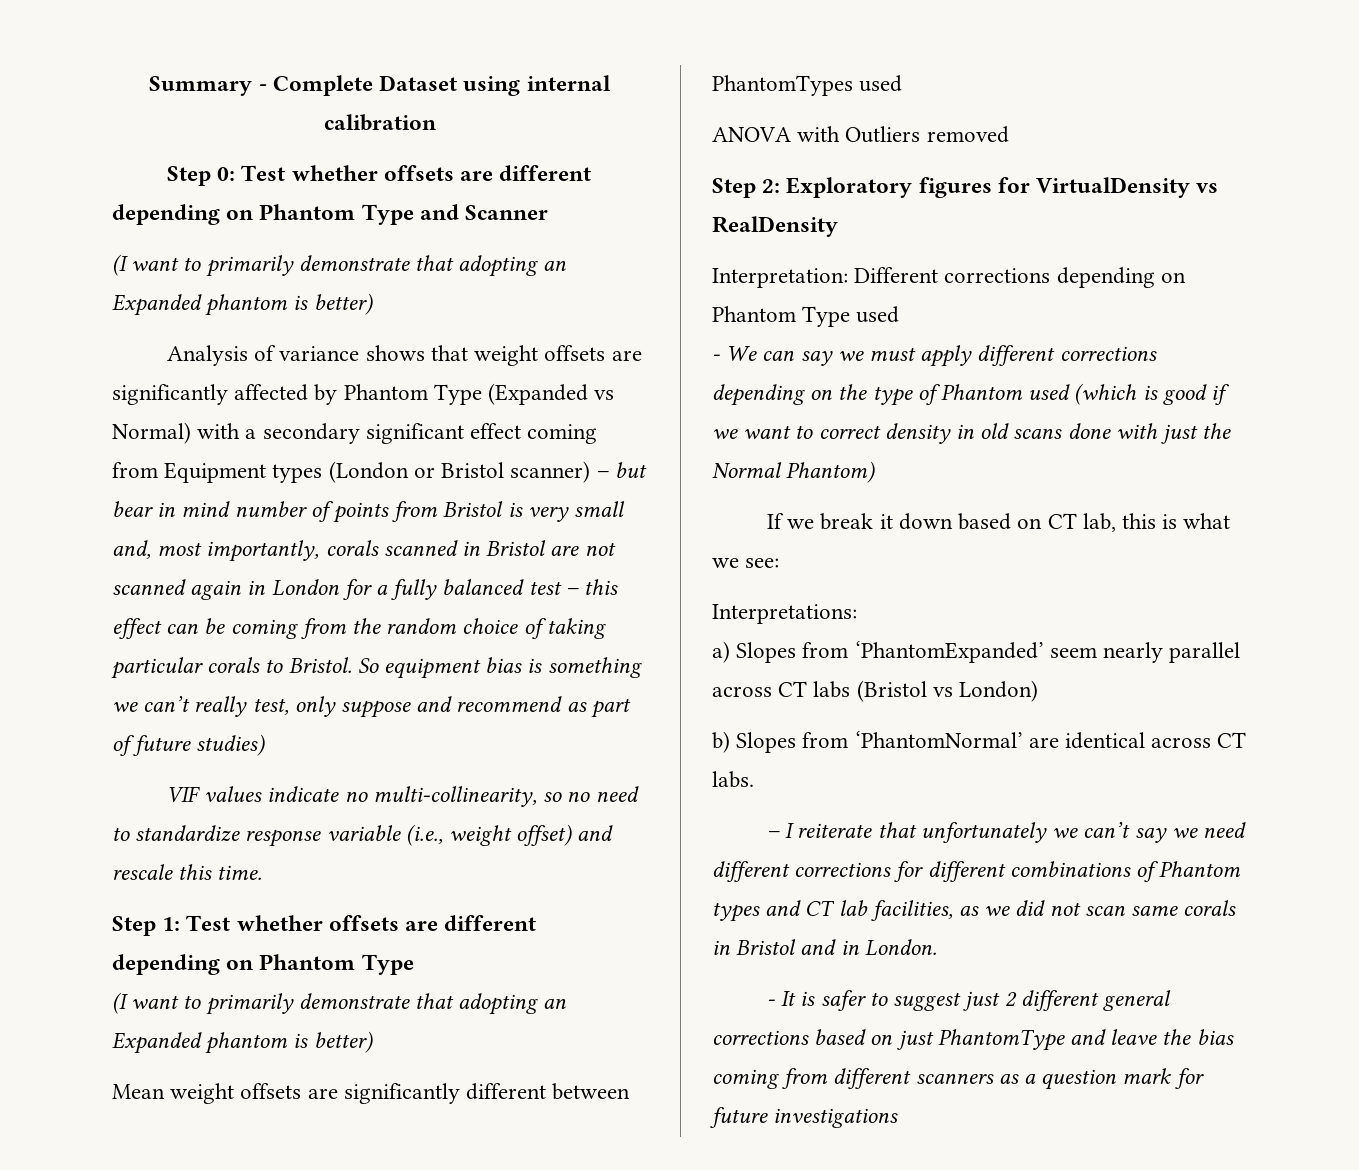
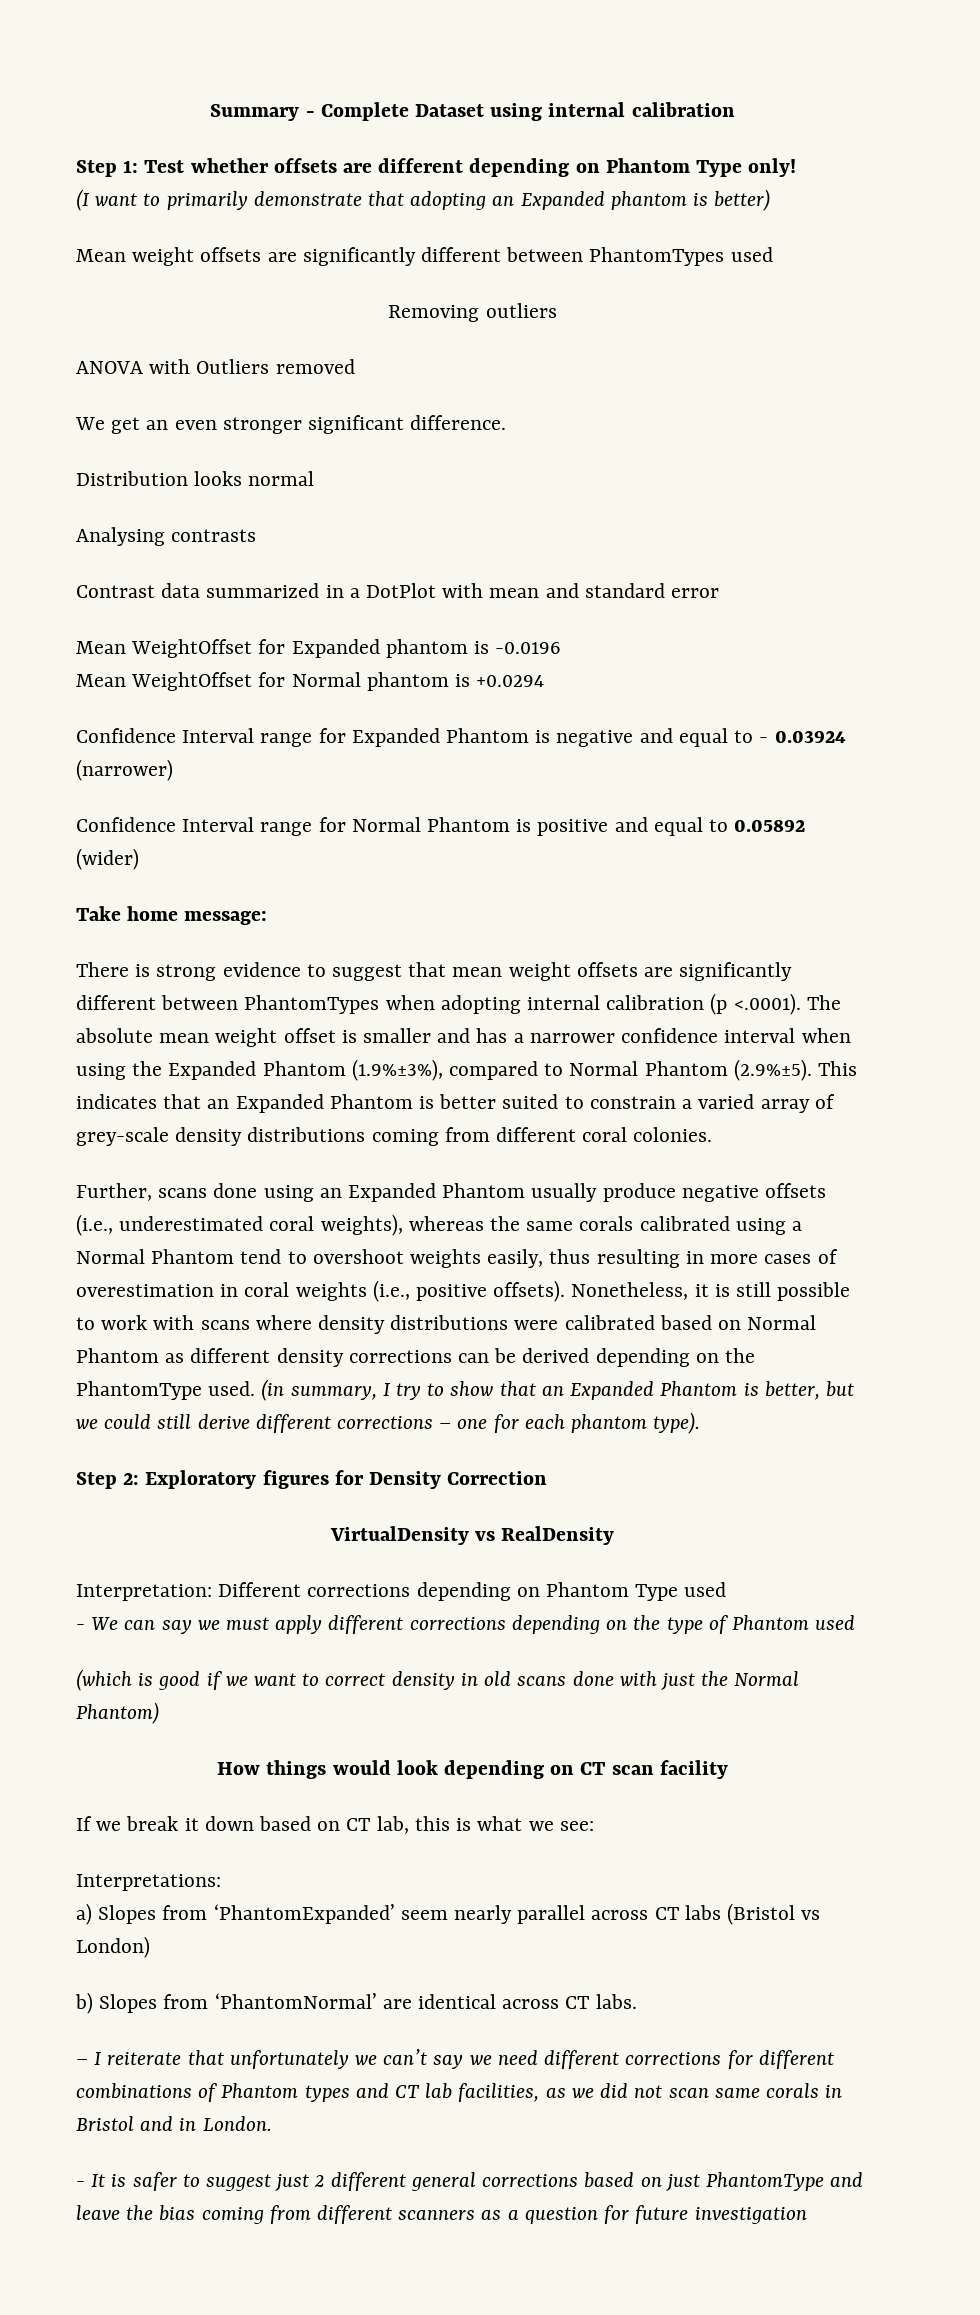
[167,165,592,186] [112,204,549,225] [112,254,567,277] [112,293,373,316] [167,345,642,366] [112,383,615,405] [112,422,598,444] [112,461,647,483] [112,501,626,523] [112,540,616,562] [112,579,619,600] [112,618,606,639] [111,657,642,679] [112,696,631,718] [112,734,266,756] [167,786,639,807] [112,824,614,847] [112,864,263,880] // Step 0: Test whether offsets are different depending on Phantom Type and Scanner // (I want to primarily demonstrate that adopting an Expanded phantom is better) // Analysis of variance shows that weight offsets are significantly affected by Phantom Type (Expanded vs Normal) with a secondary significant effect coming from Equipment types (London or Bristol scanner) – but bear in mind number of points from Bristol is very small and, most importantly, corals scanned in Bristol are not scanned again in London for a fully balanced test – this effect can be coming from the random choice of taking particular corals to Bristol. So equipment bias is something we can’t really test, only suppose and recommend as part of future studies) // VIF values indicate no multi-collinearity, so no need to standardize response variable (i.e., weight offset) and rescale this time. -> (735, 109) none
(414, 964) none -> [748,158,797,177] only!
(903, 83) none -> [388,303,557,322] // Removing outliers
(1009, 134) none -> [75,415,507,434] [76,471,315,486] [76,527,257,546] [76,583,720,598] [76,639,562,658] [76,672,545,691] [76,728,846,747] [76,759,173,781] [76,817,806,836] [76,848,139,870] [76,906,268,925] [76,962,793,981] [76,993,841,1015] [76,1028,851,1047] [76,1059,858,1081] [76,1094,835,1113] [76,1127,713,1146] [76,1183,827,1202] [76,1214,803,1236] [76,1249,838,1268] [76,1280,851,1302] [76,1315,817,1334] [76,1348,756,1367] [76,1379,854,1401] [76,1412,701,1434] // We get an even stronger significant difference. // Distribution looks normal // Analysing contrasts // Contrast data summarized in a DotPlot with mean and standard error // Mean WeightOffset for Expanded phantom is -0.0196 // Mean WeightOffset for Normal phantom is +0.0294 // Confidence Interval range for Expanded Phantom is negative and equal to - 0.03924 (narrower) // Confidence Interval range for Normal Phantom is positive and equal to 0.05892 (wider) // Take home message: // There is strong evidence to suggest that mean weight offsets are significantly different between PhantomTypes when adopting internal calibration (p <.0001). The absolute mean weight offset is smaller and has a narrower confidence interval when using the Expanded Phantom (1.9%±3%), compared to Normal Phantom (2.9%±5). This indicates that an Expanded Phantom is better suited to constrain a varied array of grey-scale density distributions coming from different coral colonies. // Further, scans done using an Expanded Phantom usually produce negative offsets (i.e., underestimated coral weights), whereas the same corals calibrated using a Normal Phantom tend to overshoot weights easily, thus resulting in more cases of overestimation in coral weights (i.e., positive offsets). Nonetheless, it is still possible to work with scans where density distributions were calibrated based on Normal Phantom as different density corrections can be derived depending on the PhantomType used. (in summary, I try to show that an Expanded Phantom is better, but we could still derive different corrections – one for each phantom type).
(1030, 185) none -> [369,1471,548,1489] Density Correction //
(1071, 392) none -> (856, 1622) //
(876, 472) none -> [217,1760,728,1779] // How things would look depending on CT scan facility
[1122,1068,1172,1084] mark -> (598, 2215) none
[773,1108,899,1128] investigations -> [694,2207,807,2224] investigation

